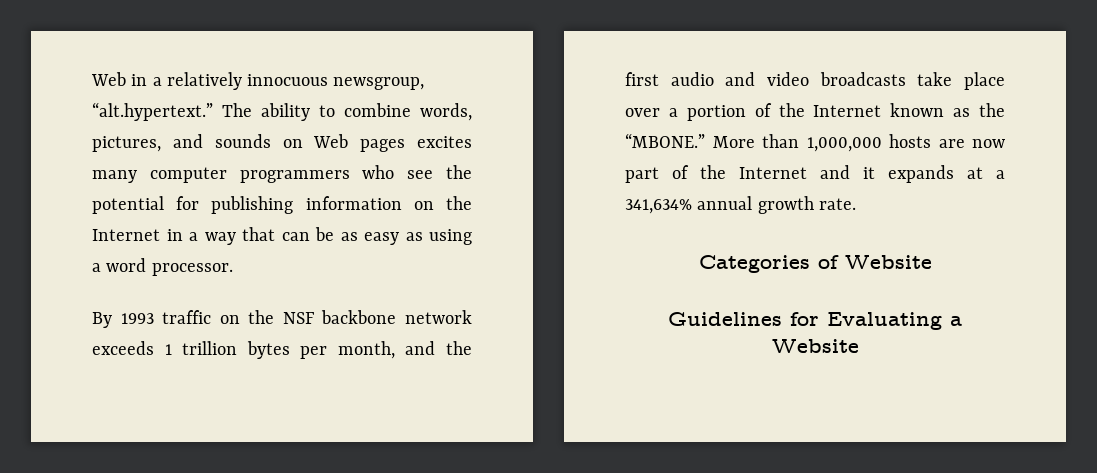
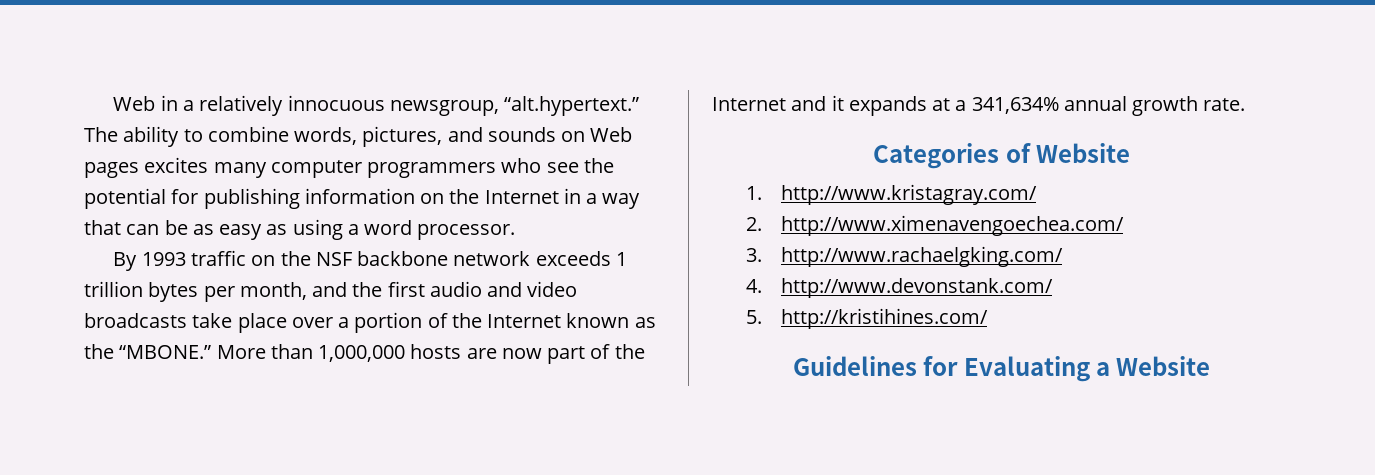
(932, 262) none -> [746,184,1037,205] [746,215,1124,236] [746,246,1063,267] [746,278,1053,298] [746,308,988,329] // 1. http://www.kristagray.com/ // 2. http://www.ximenavengoechea.com/ // 3. http://www.rachaelgking.com/ // 4. http://www.devonstank.com/ // 5. http://kristihines.com/

